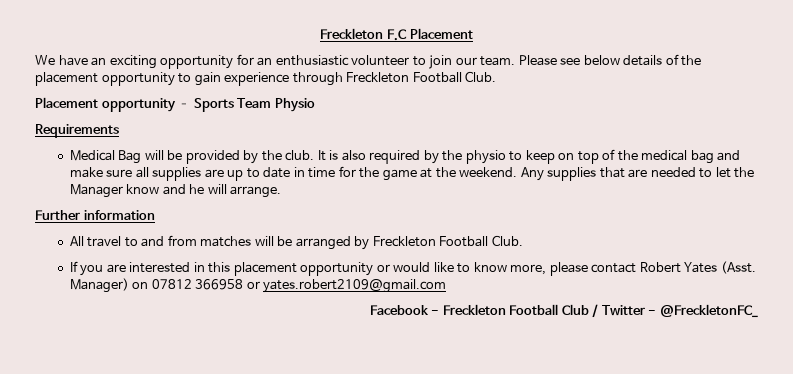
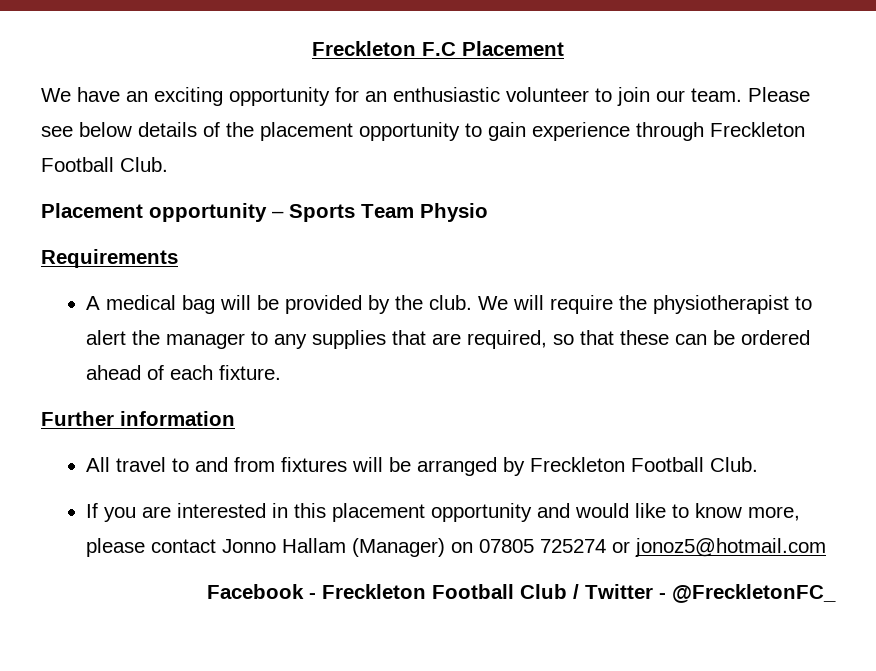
[69,150,142,164] Medical Bag -> [86,295,216,314] A medical bag
[317,149,741,164] [69,166,755,181] [69,184,282,198] It is also required by the physio to keep on top of the medical bag and make sure all supplies are up to date in time for the game at the weekend. Any supplies that are needed to let the Manager know and he will arrange. -> [478,295,813,314] [86,330,811,349] [86,365,282,380] We will require the physiotherapist to alert the manager to any supplies that are required, so that these can be ordered ahead of each fixture.
[200,236,252,247] matches -> [281,457,348,472] fixtures
[376,264,390,272] or -> [537,503,571,518] and
[639,261,756,274] [69,278,447,293] Robert Yates (Asst. Manager) on 07812 366958 or yates.robert2109@gmail.com -> [222,538,827,557] Jonno Hallam (Manager) on 07805 725274 or jonoz5@hotmail.com

